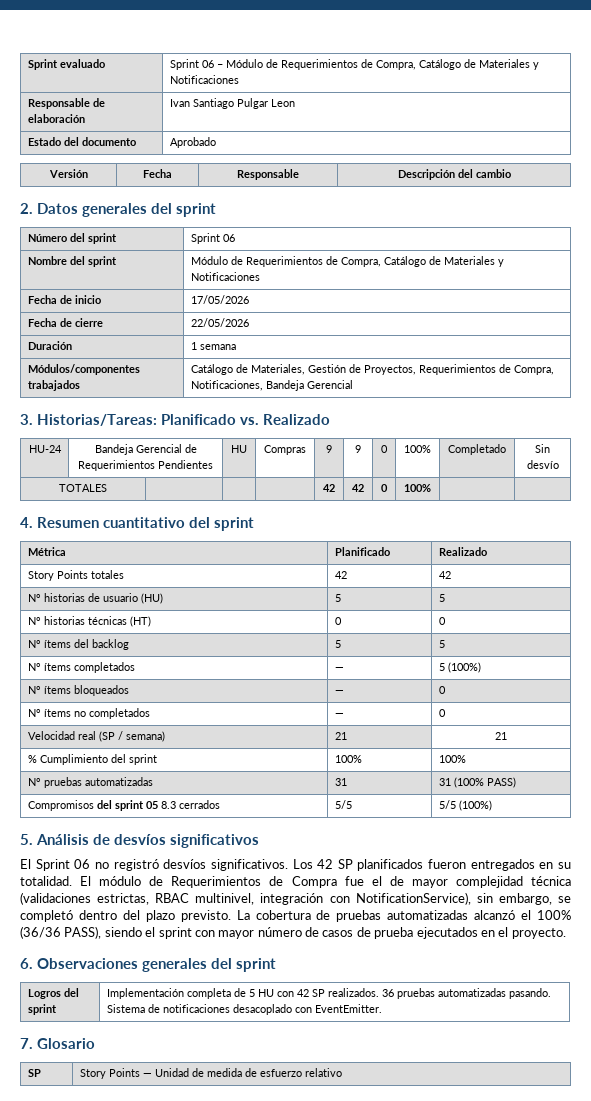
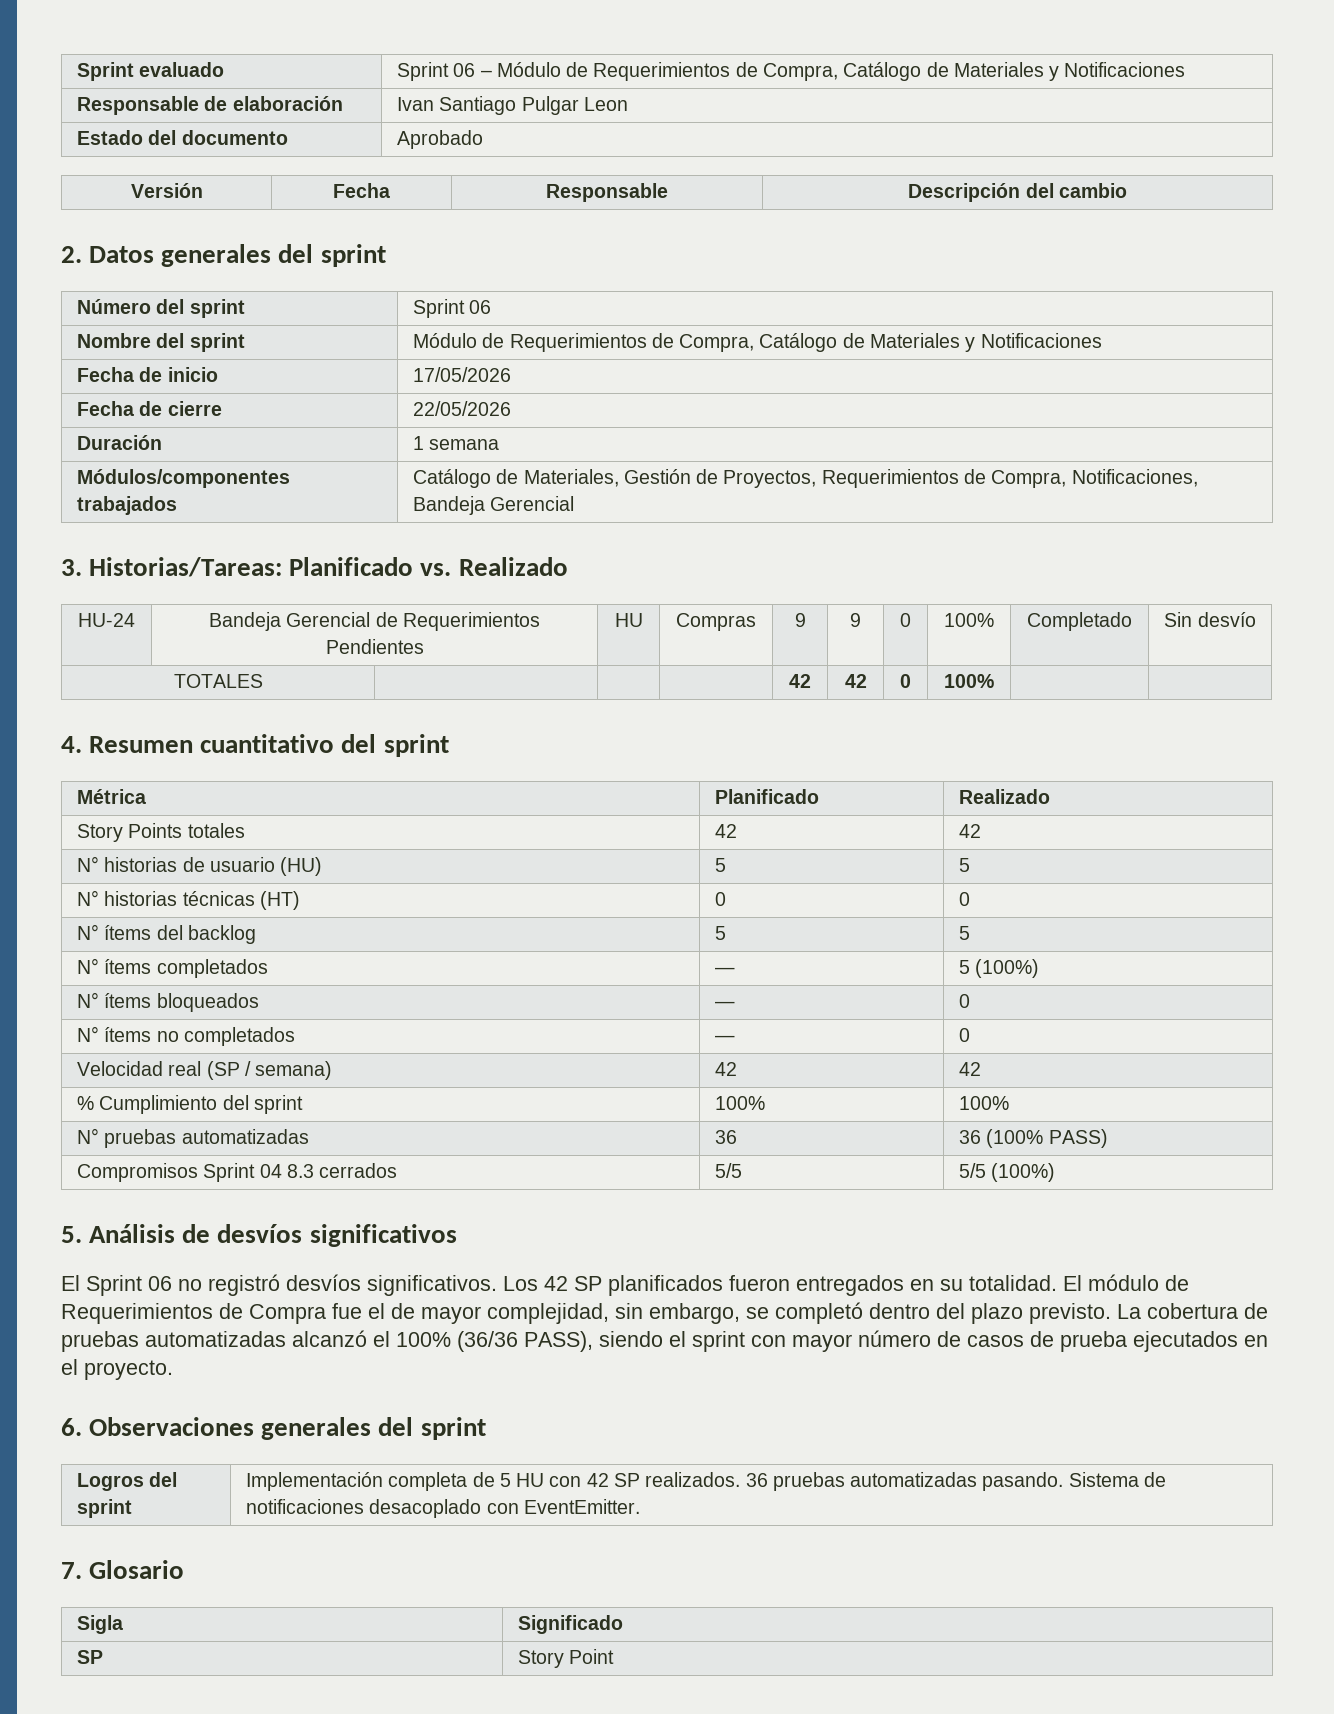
[334,732,347,740] [495,732,507,740] 21 | 21 -> [715,1062,738,1076] [959,1062,982,1076] 42 | 42
[334,778,347,786] [438,778,451,786] 31 | 31 -> [715,1130,738,1144] [959,1130,982,1144] 36 | 36
[96,800,158,811] del sprint 05 -> [203,1163,282,1182] Sprint 04
[455,876,571,888] [20,892,471,905] complejidad técnica (validaciones estrictas, RBAC multinivel, integración con NotificationService), -> [487,1303,609,1324] complejidad,
(95, 1043) none -> [77,1615,124,1634] [518,1615,624,1634] // Sigla | Significado
[108,1068,342,1077] Points — Unidad de medida de esfuerzo relativo -> [569,1649,615,1664] Point

